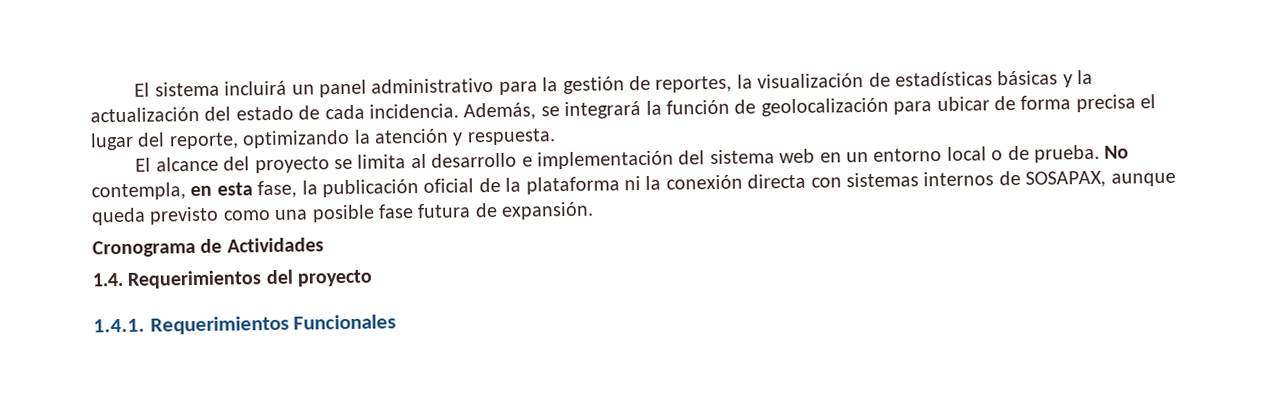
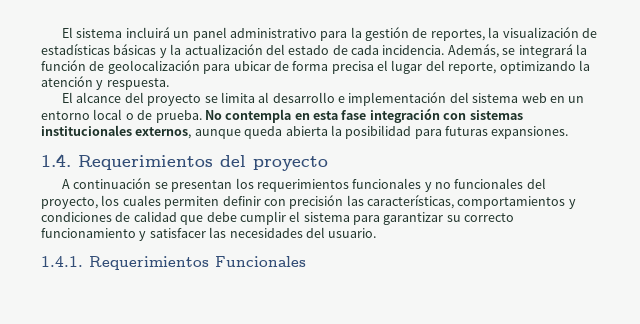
[91,182,186,201] contempla, -> [225,109,292,123] contempla
[257,170,1176,199] [91,201,595,226] [92,237,324,258] [92,269,374,289] fase, la publicación oficial de la plataforma ni la conexión directa con sistemas internos de SOSAPAX, aunque queda previsto como una posible fase futura de expansión. // Cronograma de Actividades // 1.4. Requerimientos del proyecto -> [341,108,523,123] [41,125,569,139] [41,154,328,171] [62,178,546,192] [41,194,576,209] [41,211,515,225] [41,227,377,241] fase integración con sistemas institucionales externos, aunque queda abierta la posibilidad para futuras expansiones. // 1.4. Requerimientos del proyecto // A continuación se presentan los requerimientos funcionales y no funcionales del proyecto, los cuales permiten definir con precisión las características, comportamientos y condiciones de calidad que debe cumplir el sistema para garantizar su correcto funcionamiento y satisfacer las necesidades del usuario.

